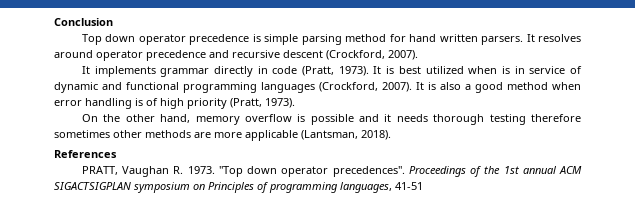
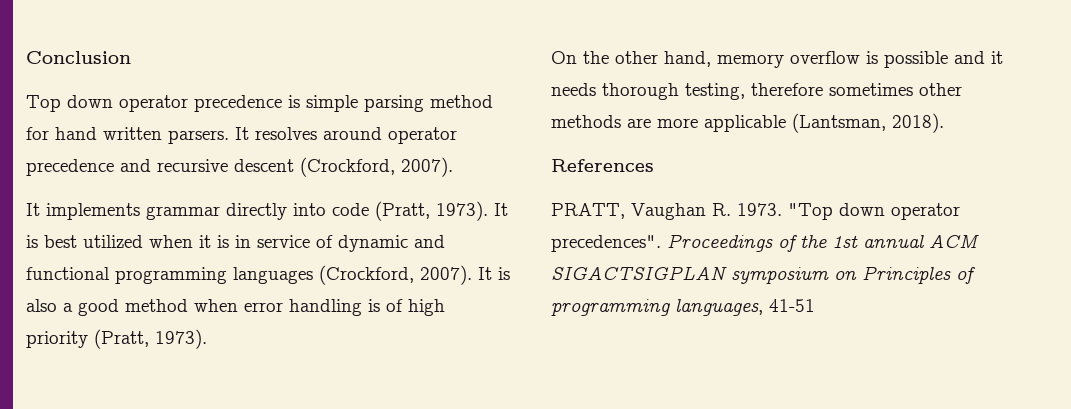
[257,66,268,74] in -> [293,203,326,216] into
(498, 70) none -> [199,235,211,248] it
[489,114,526,125] testing -> [685,83,745,100] testing,

